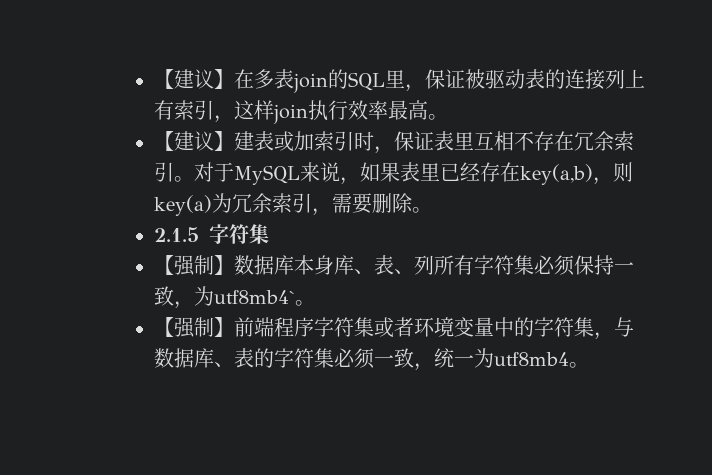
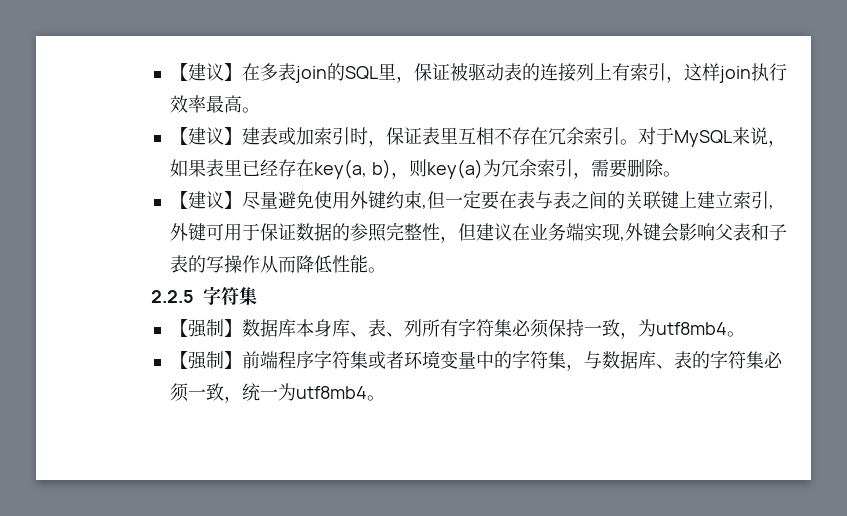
[519,164,593,185] key(a,b) -> [314,159,392,179] key(a, b)
[153,227,199,242] 2.1.5 -> [170,190,775,210] [170,222,788,243] [170,255,387,273] [150,290,194,303] 【建议】尽量避免使用外键约束,但一定要在表与表之间的关联键上建立索引,外键可用于保证数据的参照完整性，但建议在业务端实现,外键会影响父表和子表的写操作从而降低性能。 // 2.2.5
[213,290,295,304] utf8mb4` -> [656,322,728,335] utf8mb4

